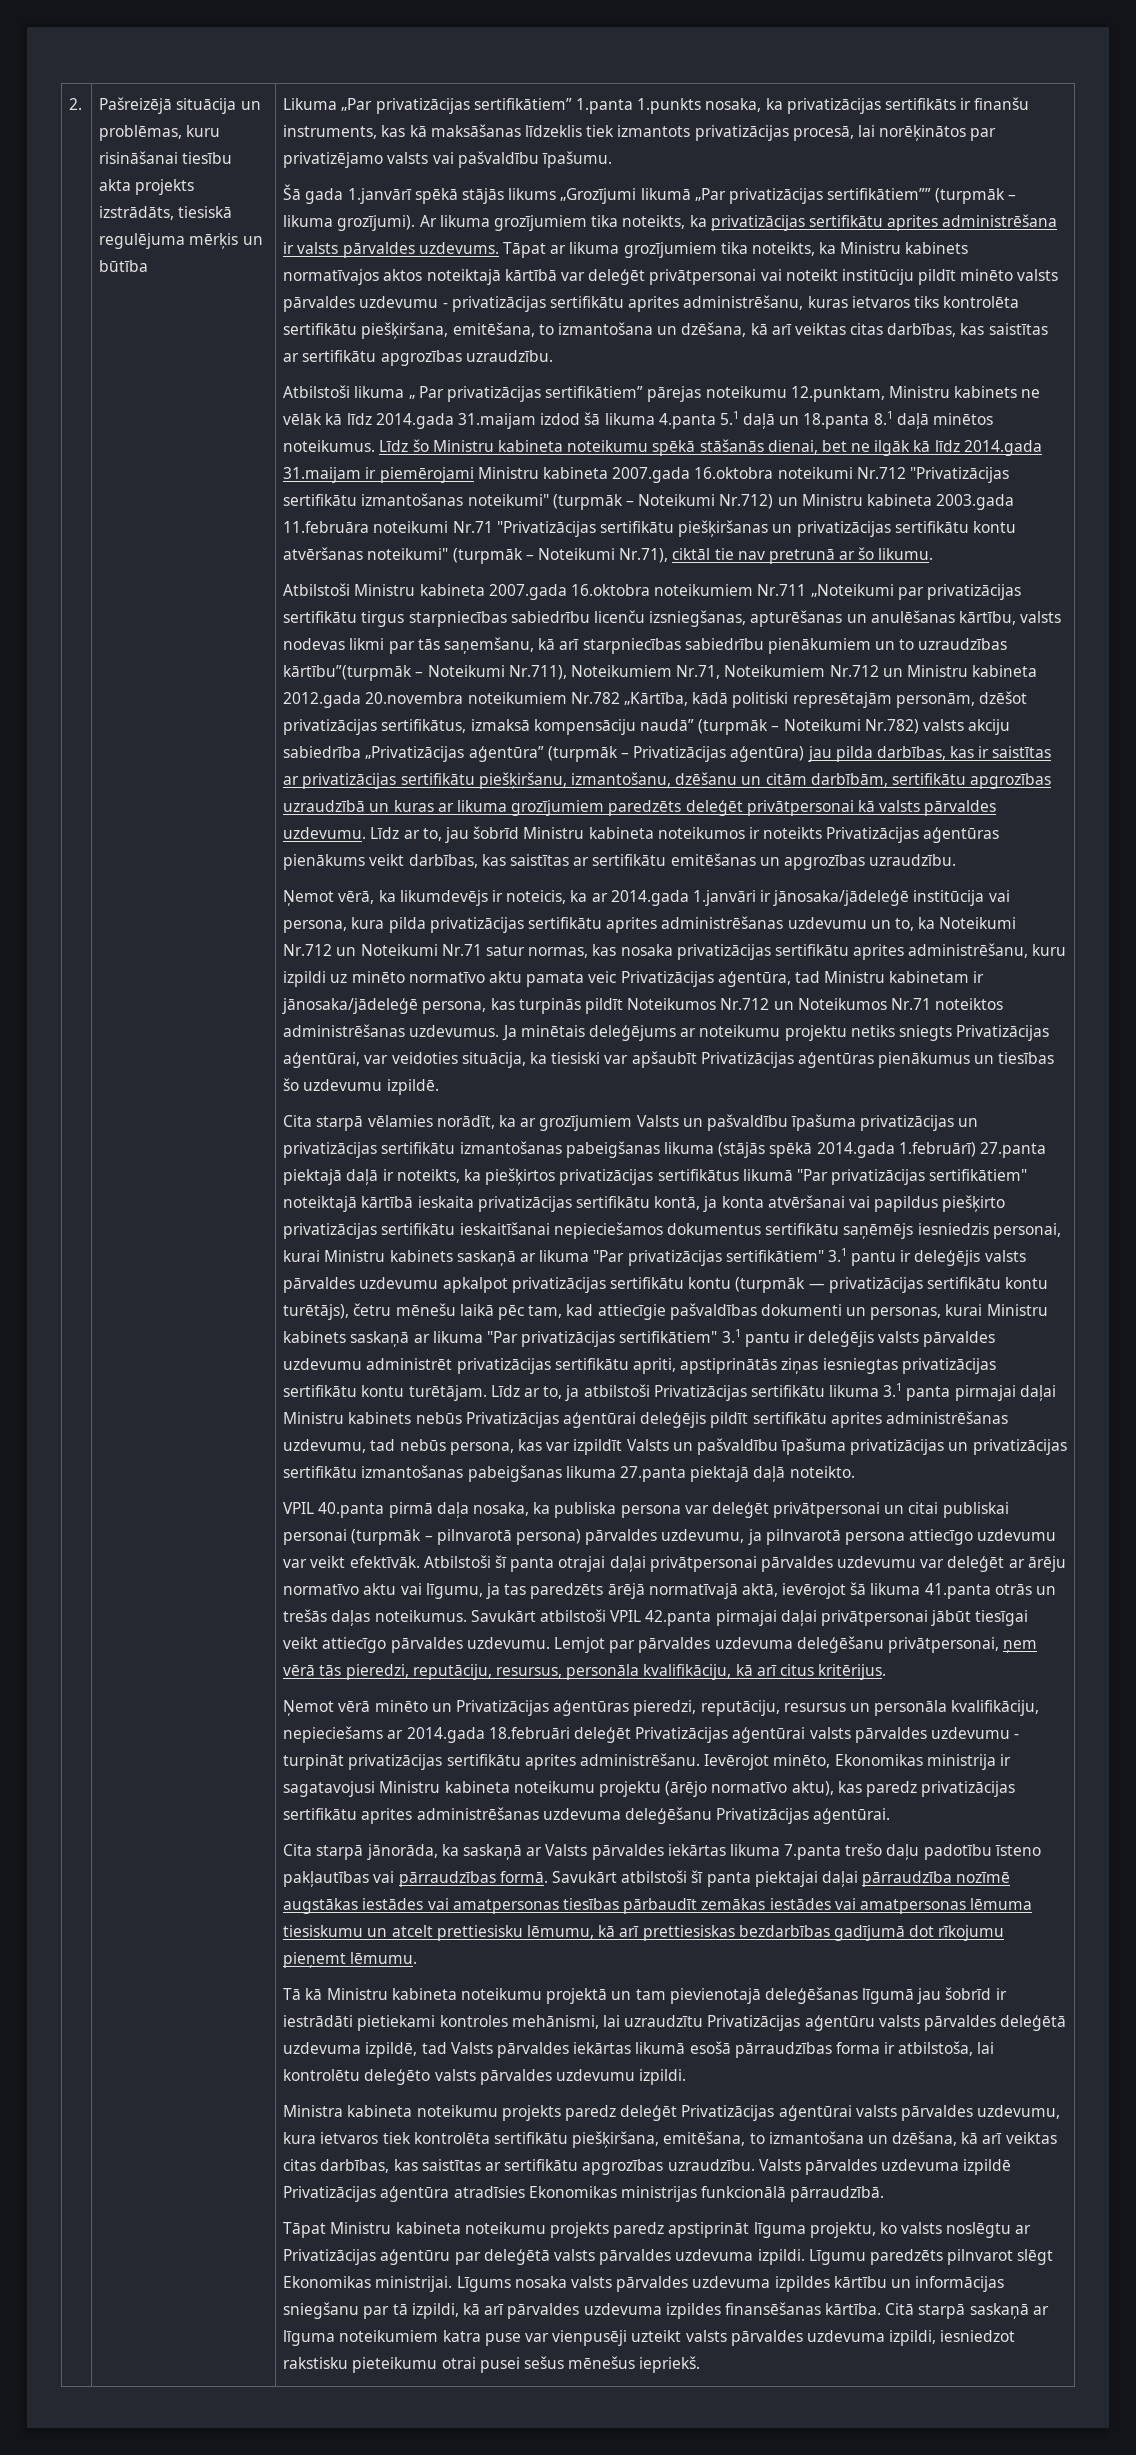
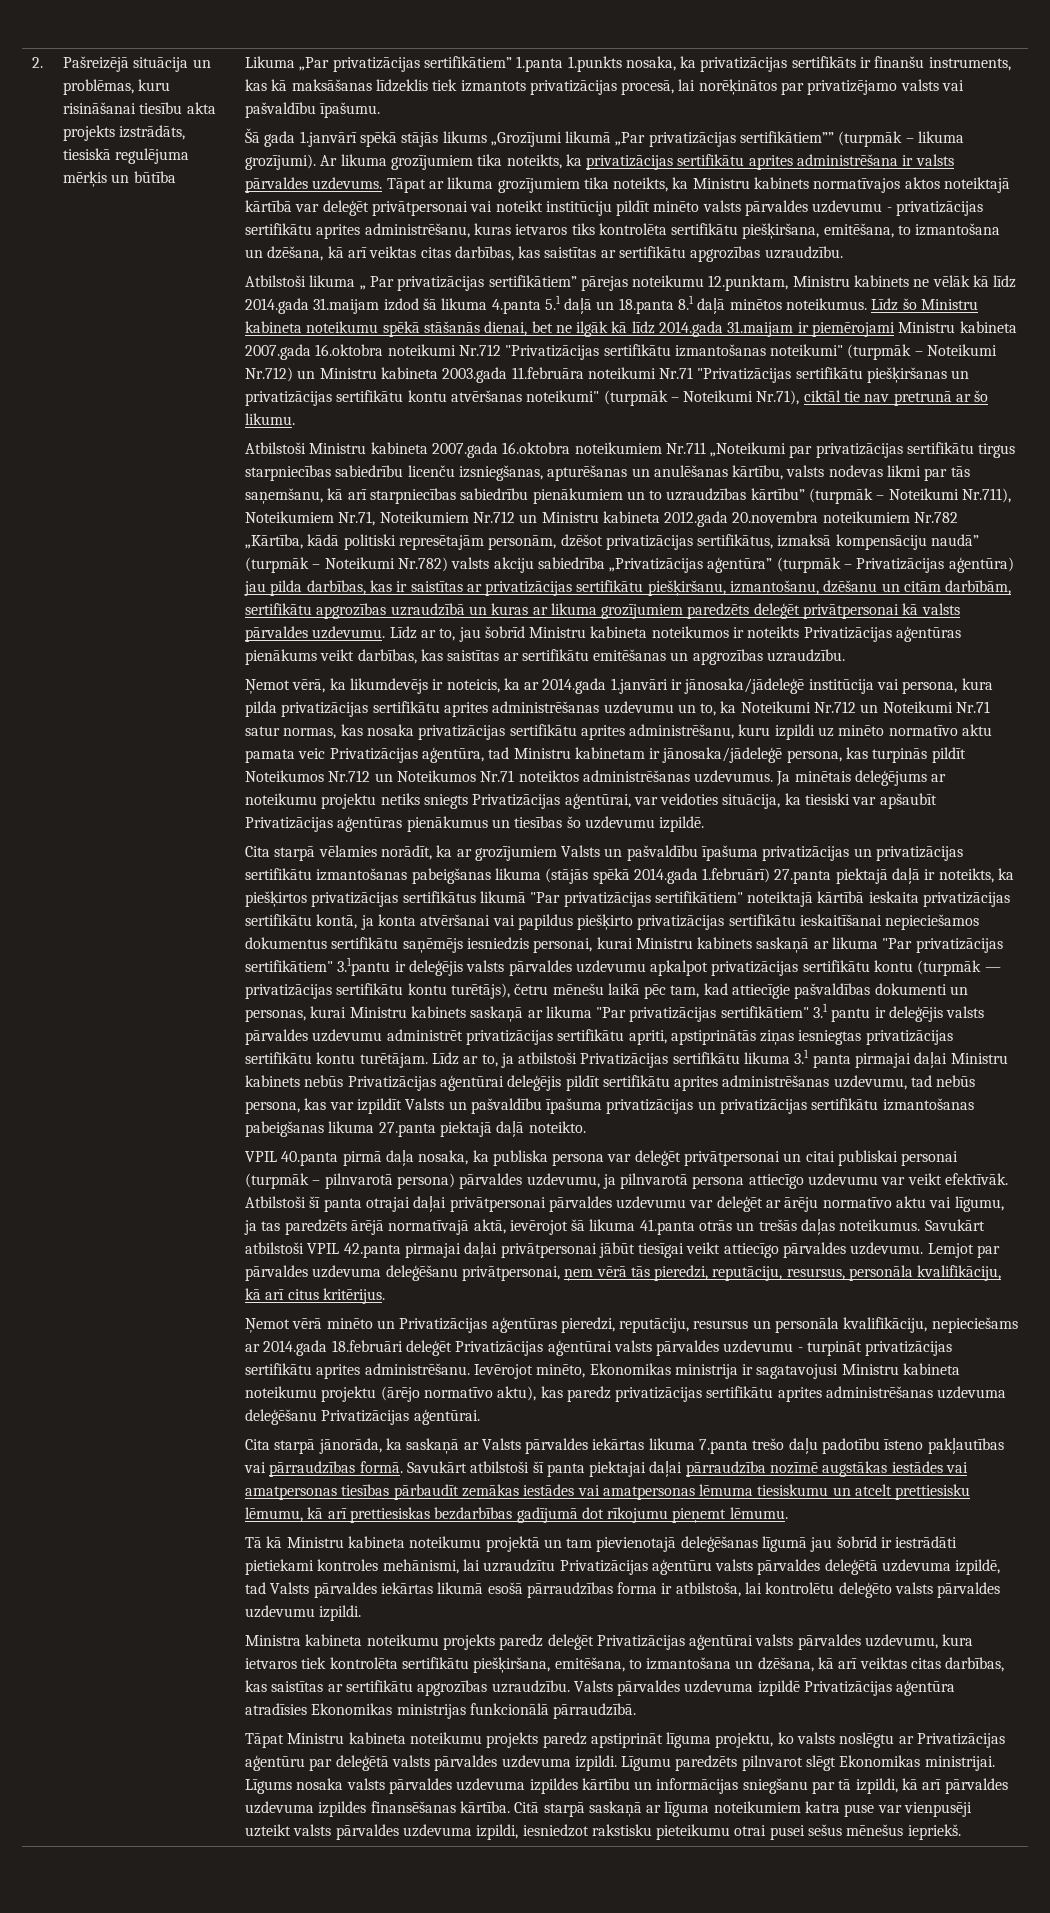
[283,665,413,681] kārtību”(turpmāk -> [750,488,874,504] kārtību” (turpmāk
[827,1248,897,1266] 3.1 pantu -> [337,957,391,976] 3.1pantu

